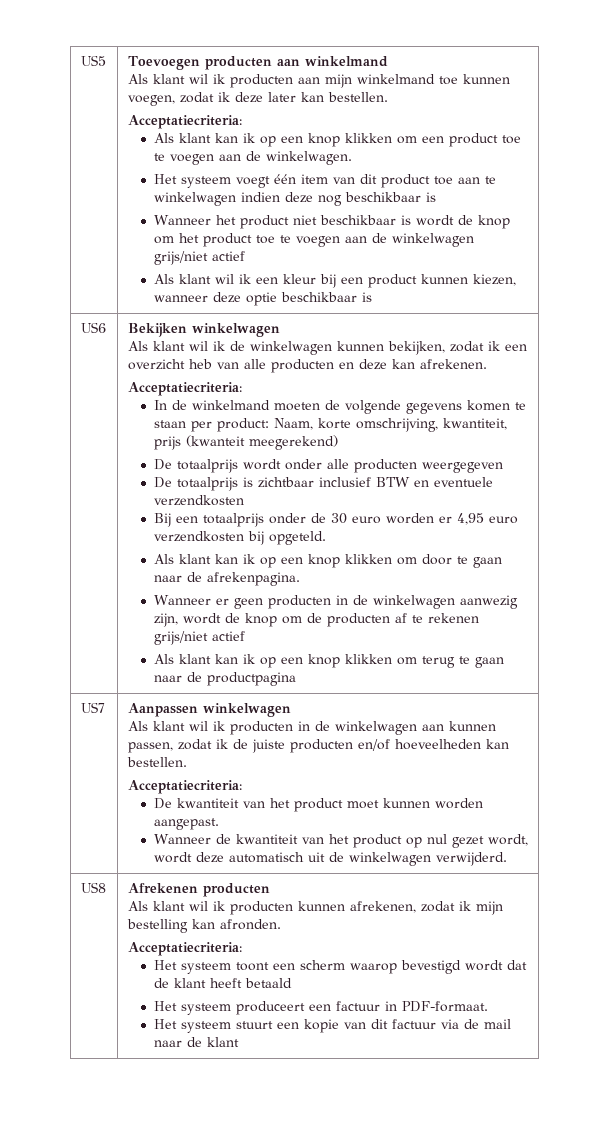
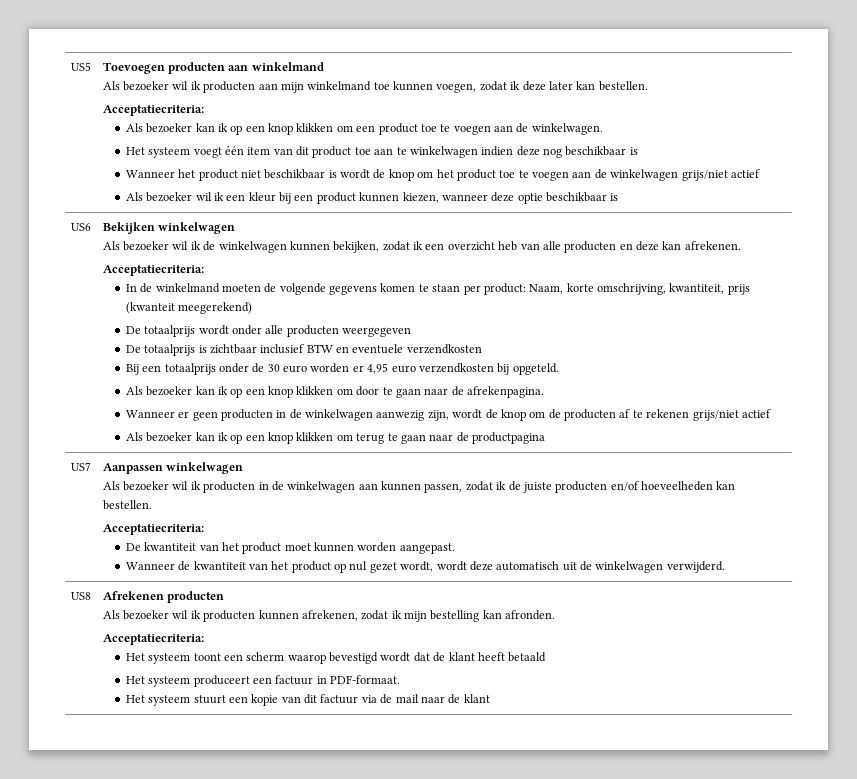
[152,74,185,84] klant -> [123,81,170,91] bezoeker
[178,133,211,143] klant -> [146,123,193,133] bezoeker
[178,274,211,284] klant -> [146,192,193,202] bezoeker
[152,341,185,351] klant -> [123,241,170,251] bezoeker
[178,554,211,564] klant -> [146,386,193,396] bezoeker
[178,654,211,664] klant -> [146,432,193,442] bezoeker
[152,721,185,731] klant -> [123,481,170,491] bezoeker
[152,901,185,911] klant -> [123,610,170,620] bezoeker

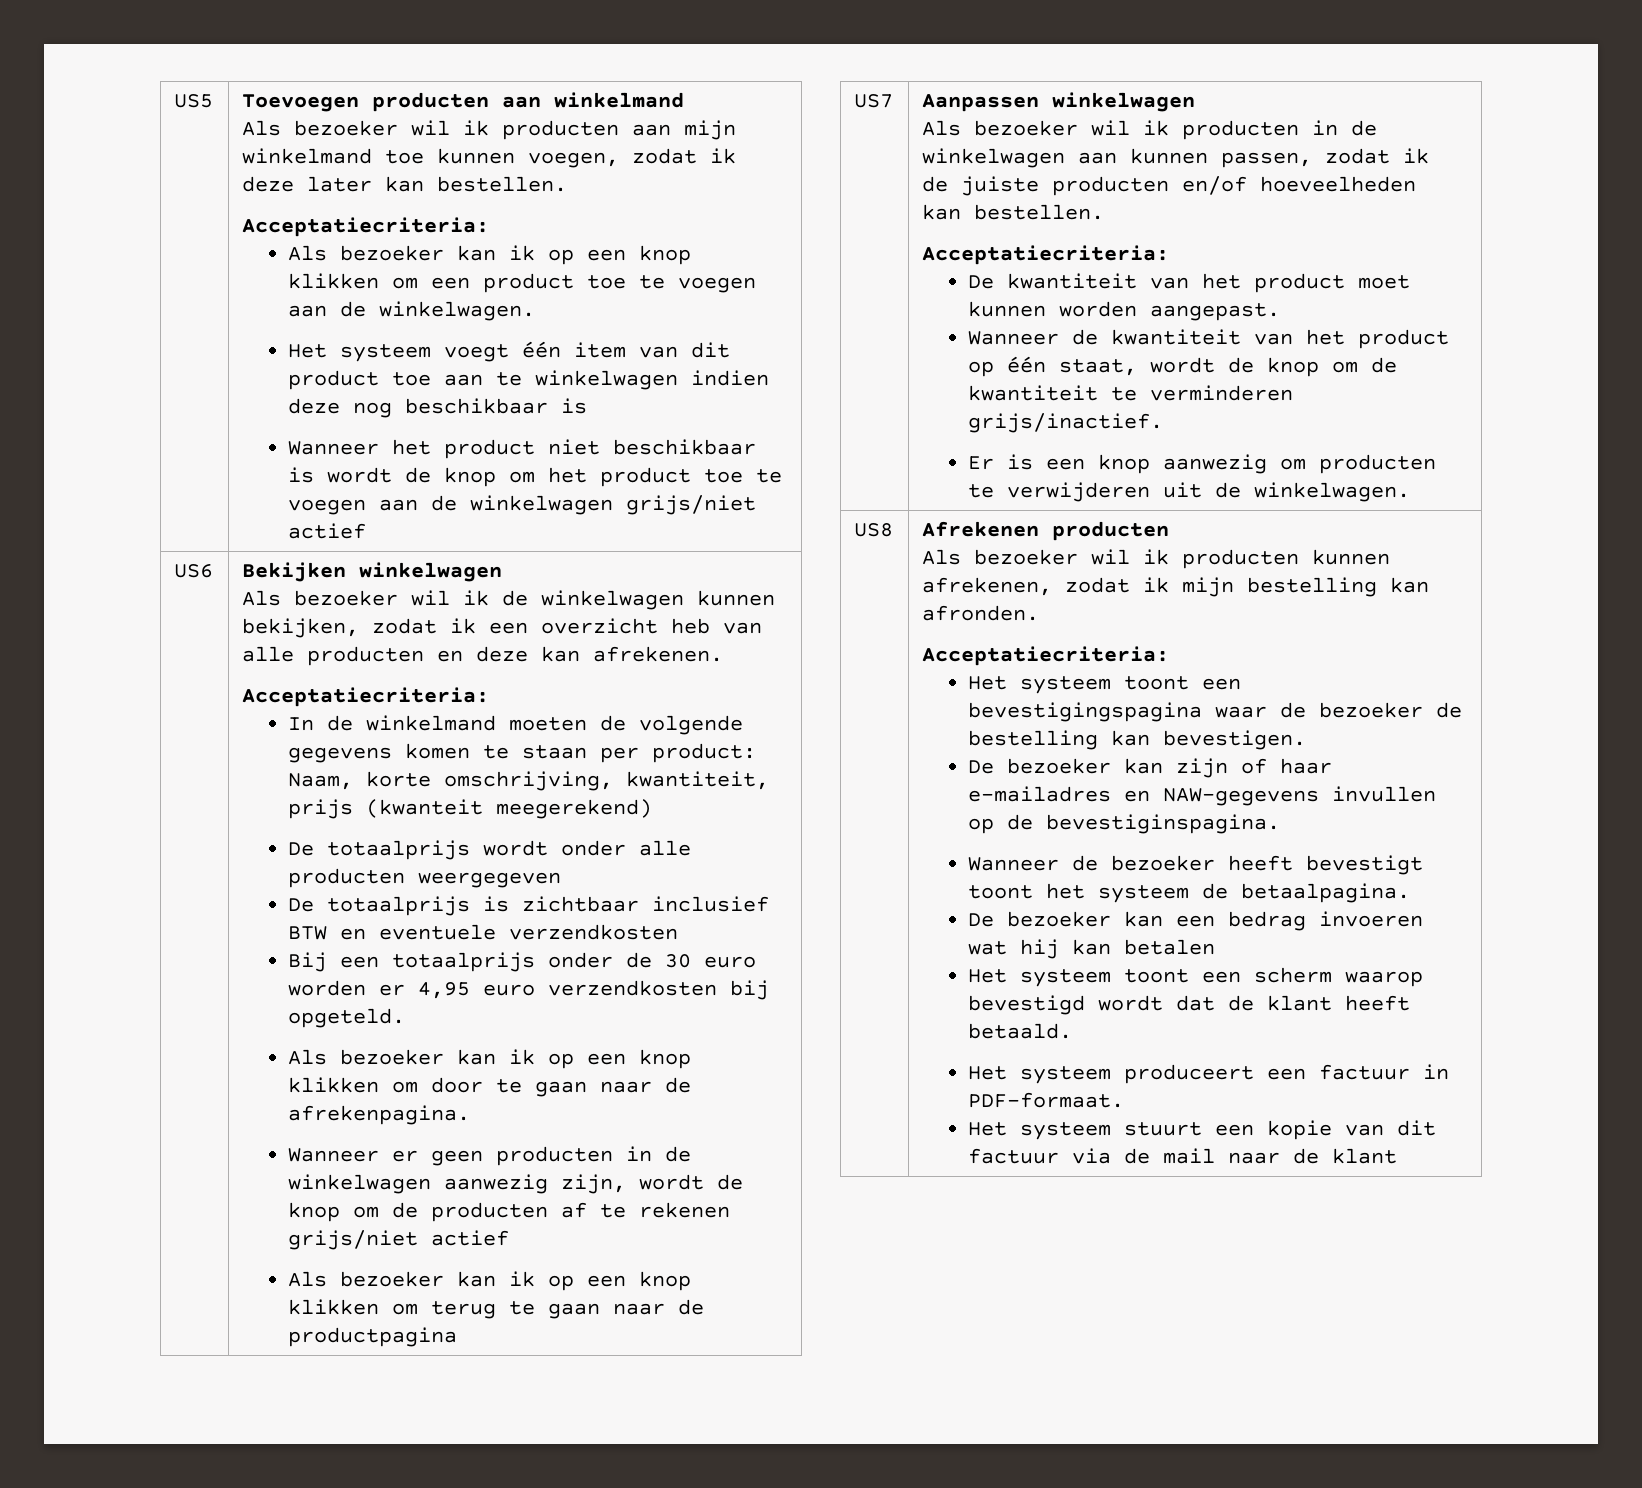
[125,192,619,204] // Als bezoeker wil ik een kleur bij een product kunnen kiezen, wanneer deze optie beschikbaar is -> (367, 531) none
[349,561,725,573] nul gezet wordt, wordt deze automatisch uit de winkelwagen verwijderd. -> [1007,356,1398,377] [968,385,1294,401] [968,413,1164,433] [968,454,1437,474] [968,482,1411,502] één staat, wordt de knop om de kwantiteit te verminderen grijs/inactief. // Er is een knop aanwezig om producten te verwijderen uit de winkelwagen.
(204, 639) none -> [968,676,1242,694] [968,702,1463,722] [968,730,1307,750] [968,758,1333,778] [968,786,1437,806] [968,814,1281,834] [968,855,1424,875] [968,883,1411,903] [968,911,1424,931] [968,939,1216,959] // Het systeem toont een bevestigingspagina waar de bezoeker de bestelling kan bevestigen. // De bezoeker kan zijn of haar e-mailadres en NAW-gegevens invullen op de bevestiginspagina. // Wanneer de bezoeker heeft bevestigt toont het systeem de betaalpagina. // De bezoeker kan een bedrag invoeren wat hij kan betalen
[508,652,547,662] betaald -> [968,1023,1073,1039] betaald.

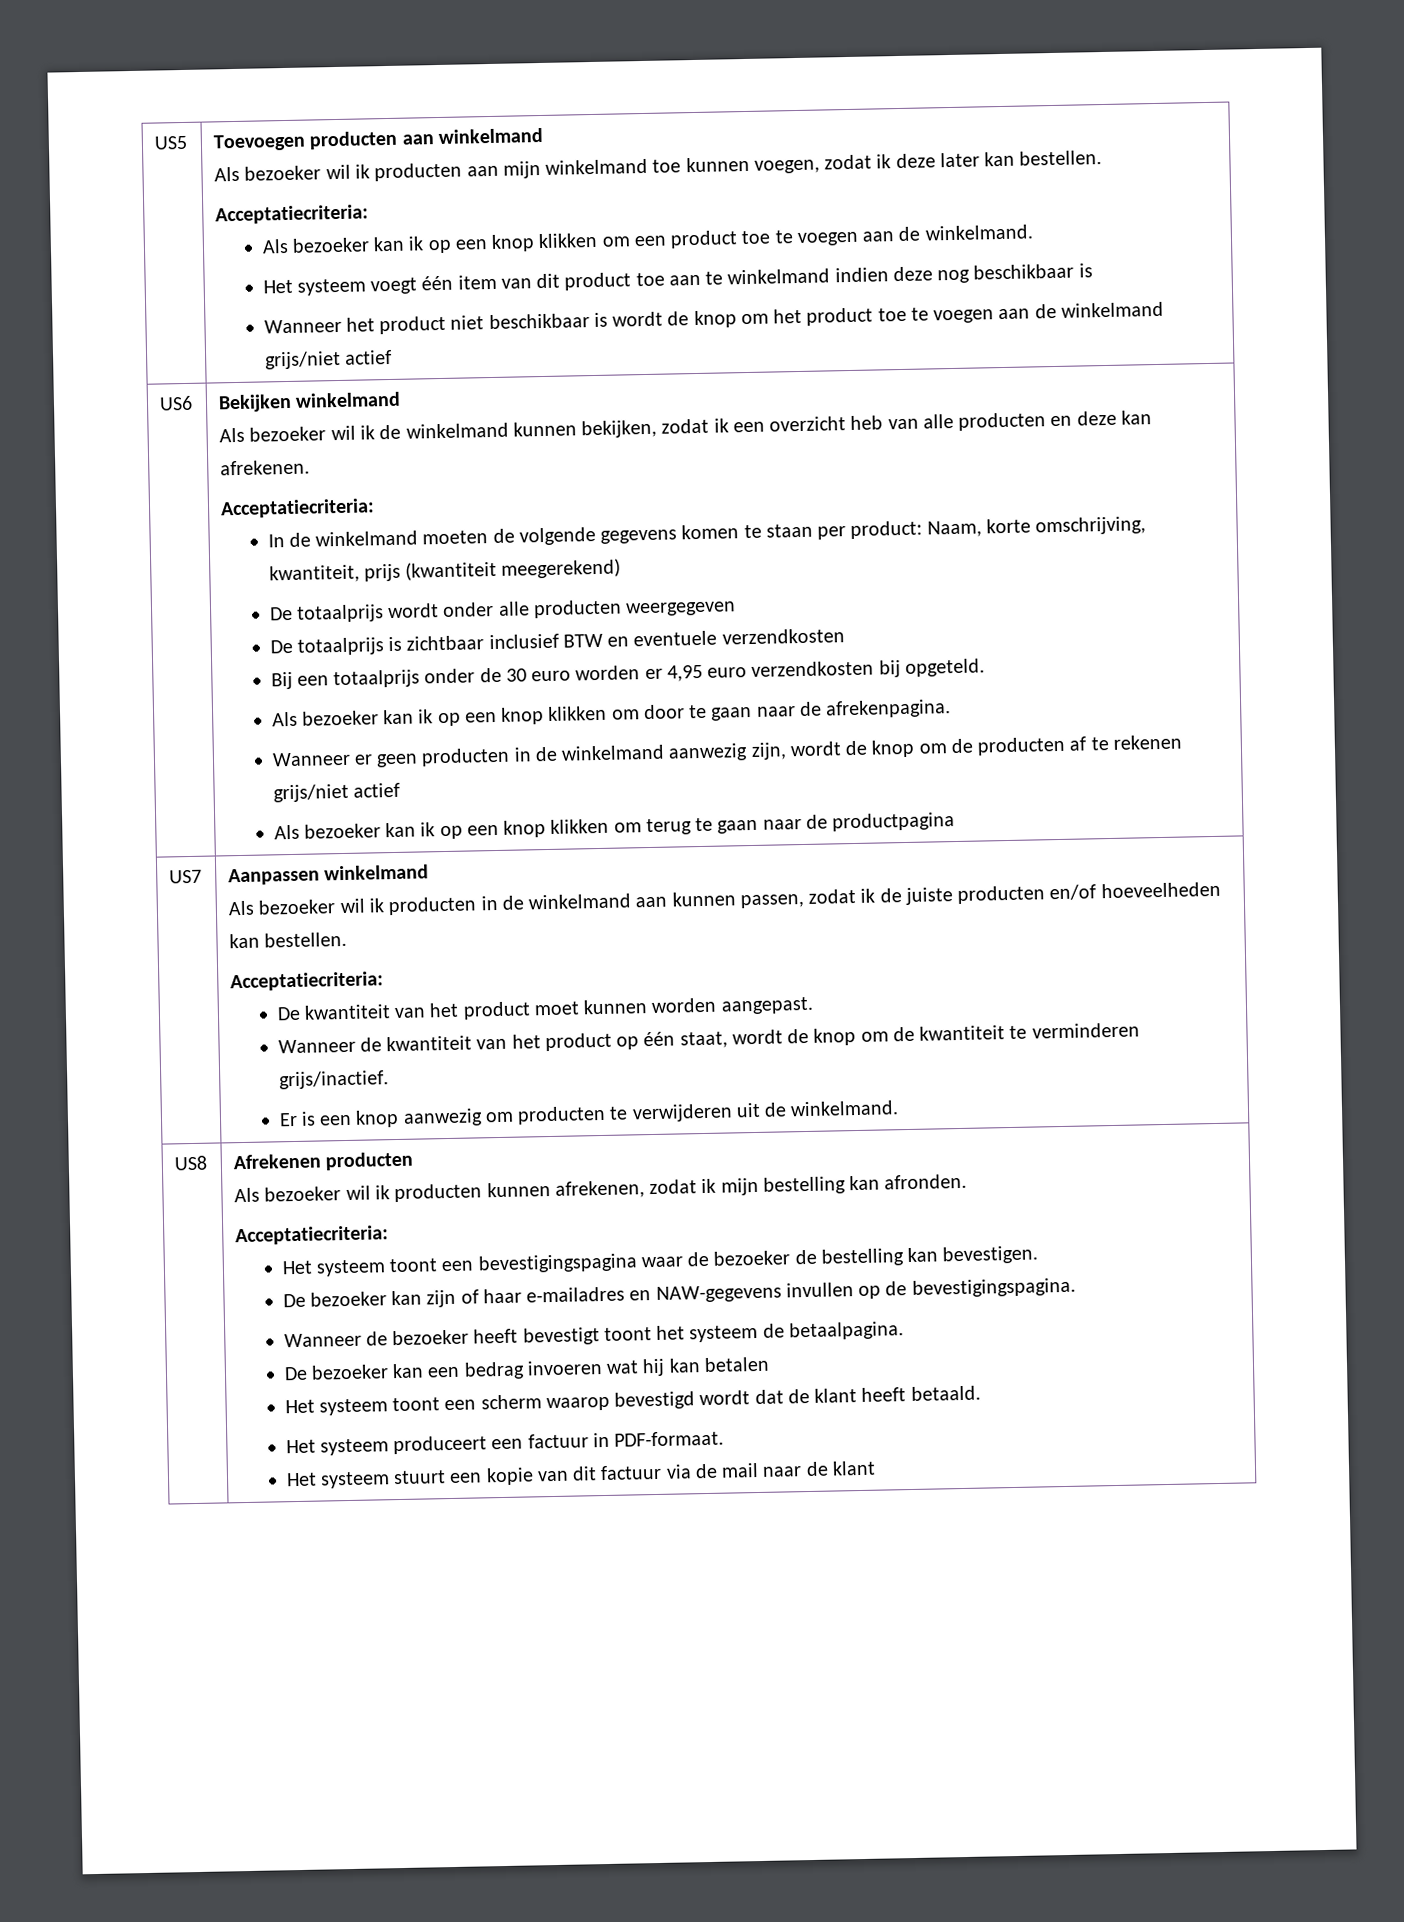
[379,301,536,321] winkelwagen. -> [924,224,1033,241] winkelmand.
[535,370,679,390] winkelwagen -> [727,268,831,285] winkelmand
[470,495,614,515] winkelwagen -> [1061,301,1165,318] winkelmand
[359,562,503,582] winkelwagen -> [295,391,402,408] winkelmand
[541,590,685,610] winkelwagen -> [405,422,509,439] winkelmand
[366,799,484,818] (kwanteit -> [405,560,498,581] (kwantiteit
[288,1174,432,1194] winkelwagen -> [561,744,666,761] winkelmand
[1052,92,1196,112] winkelwagen -> [324,864,430,881] winkelmand
[922,148,1066,168] winkelwagen -> [528,893,632,910] winkelmand
[1254,482,1411,502] winkelwagen. -> [790,1100,900,1117] winkelmand.
[1046,814,1281,834] bevestiginspagina. -> [911,1277,1076,1298] bevestigingspagina.

